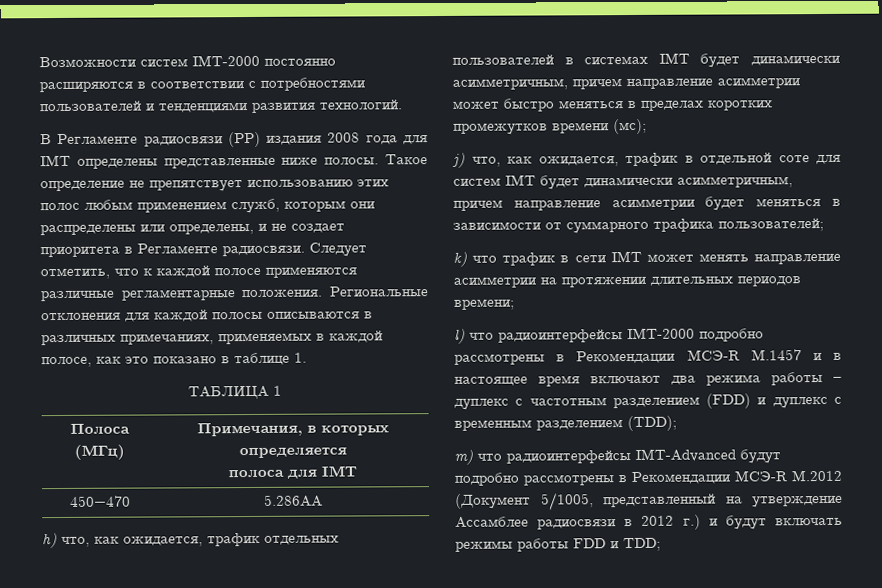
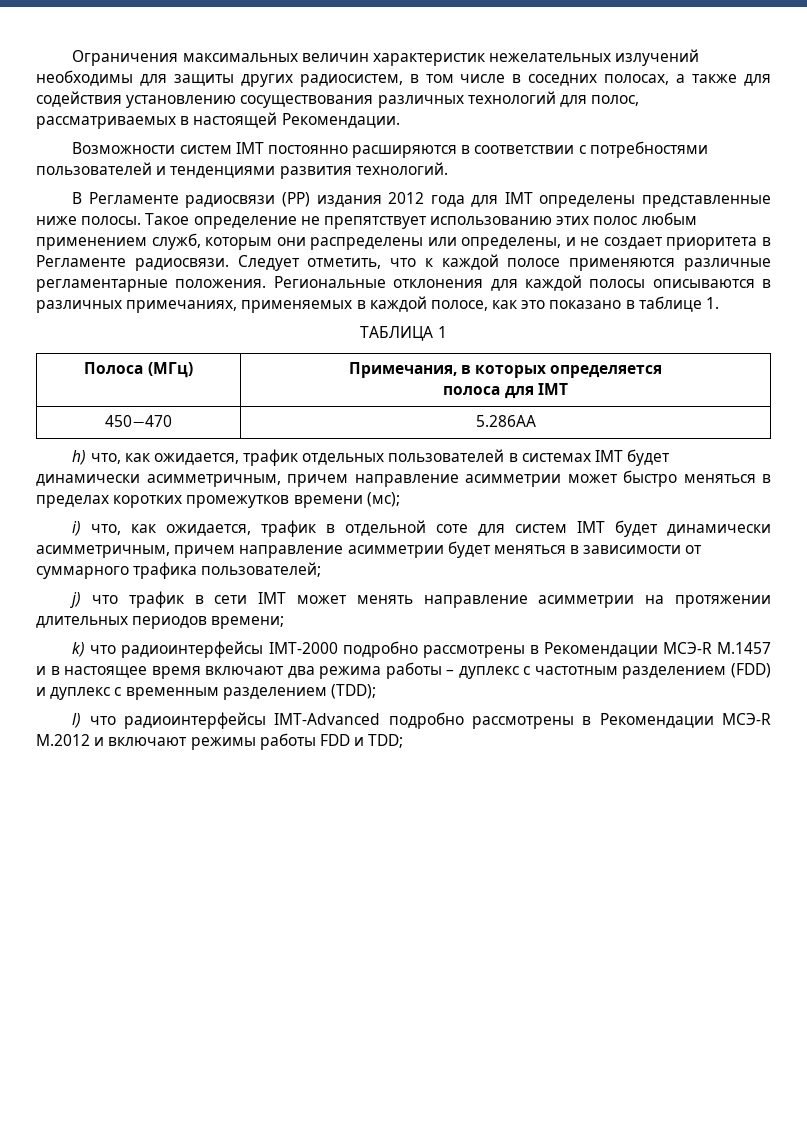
(39, 62) none -> [72,49,700,66] [36,70,771,87] [36,91,640,108] [36,112,400,129] Ограничения максимальных величин характеристик нежелательных излучений необходимы для защиты других радиосистем, в том числе в соседних полосах, а также для содействия установлению сосуществования различных технологий для полос, рассматриваемых в настоящей Рекомендации. //
[192,54,260,67] IMT-2000 -> [235,142,264,154] IMT
[327,132,361,143] 2008 -> [388,192,425,204] 2012
[452,152,465,168] j) -> [72,521,82,536] i)
[453,251,467,267] k) -> [70,592,82,608] j)
[454,328,465,344] l) -> [72,642,86,657] k)
[454,449,473,465] m) -> [72,713,82,728] l)
[740,449,781,464] будут -> (381, 719) none
[455,492,843,511] [455,514,843,530] (Документ 5/1005, представленный на утверждение Ассамблее радиосвязи в 2012 г.) и будут включать -> [94,737,188,746] и включают

